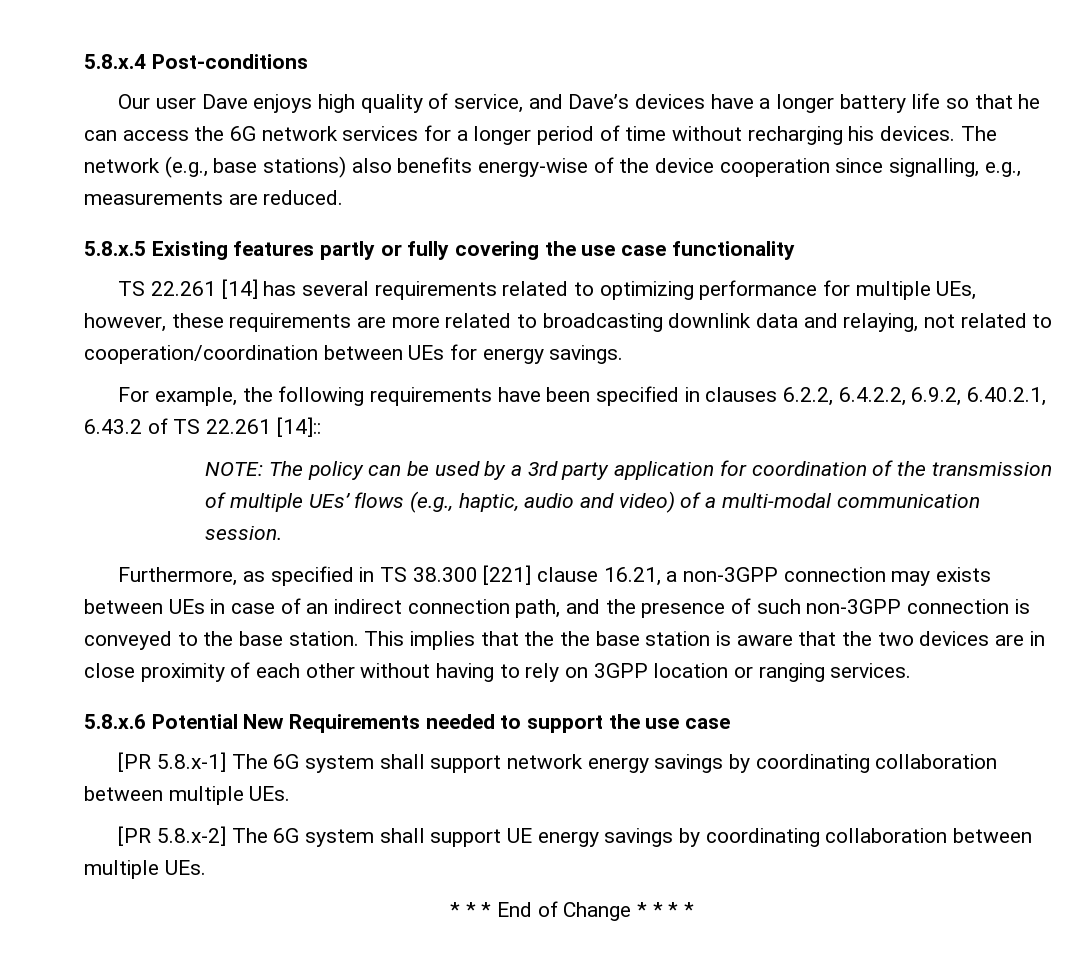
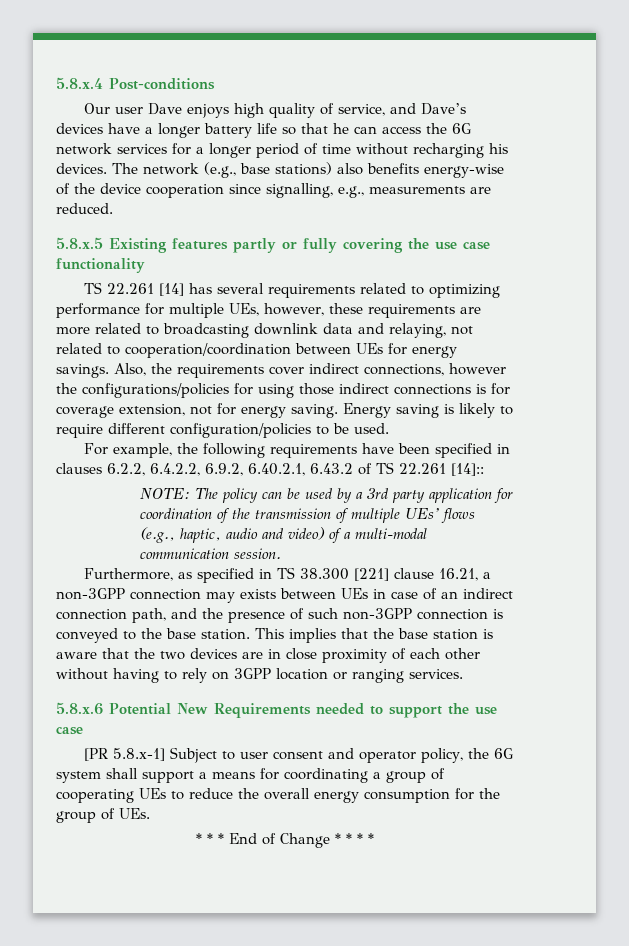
(624, 354) none -> [114,363,506,378] [56,383,510,398] [56,403,513,418] [56,423,389,438] Also, the requirements cover indirect connections, however the configurations/policies for using those indirect connections is for coverage extension, not for energy saving. Energy saving is likely to require different configuration/policies to be used.
[560,631,591,646] the -> (394, 633) none
[231,754,998,773] [84,786,291,805] [118,826,1033,847] [84,860,159,879] The 6G system shall support network energy savings by coordinating collaboration between multiple UEs. // [PR 5.8.x-2] The 6G system shall support UE energy savings by coordinating collaboration between multiple -> [170,747,514,763] [56,768,445,783] [56,788,500,803] [56,808,115,823] Subject to user consent and operator policy, the 6G system shall support a means for coordinating a group of cooperating UEs to reduce the overall energy consumption for the group of

